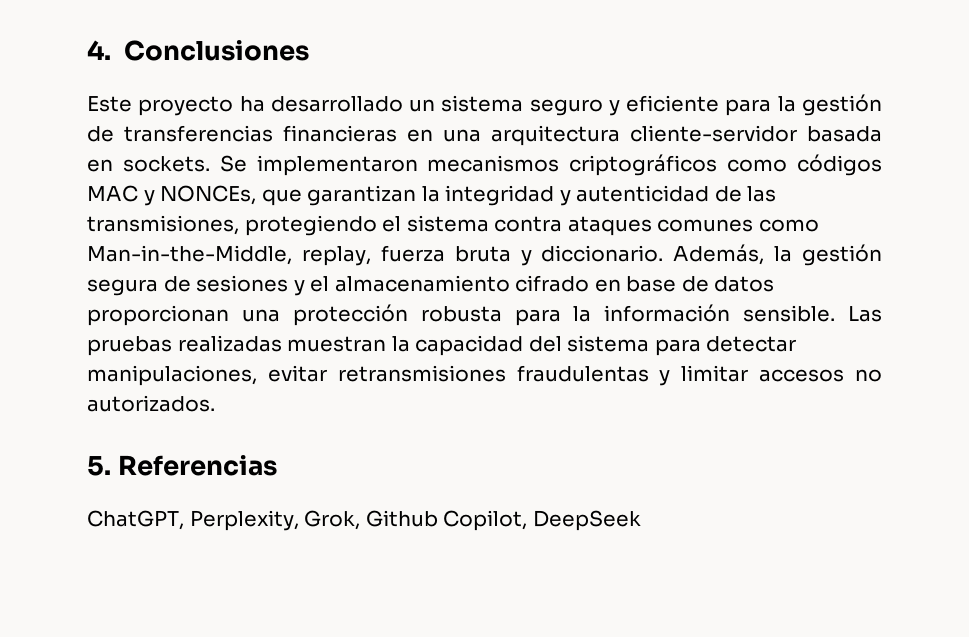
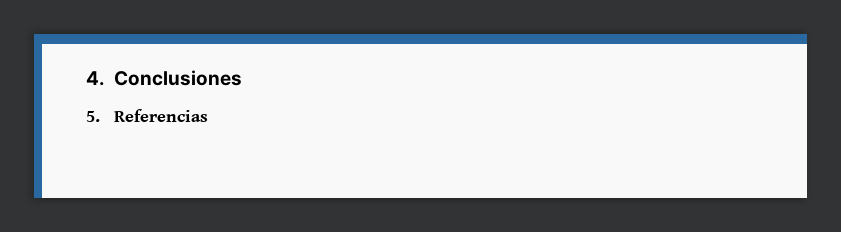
[87,94,882,116] [87,125,882,146] [87,154,882,176] [87,185,777,206] [87,215,819,236] [87,244,882,266] [87,275,775,296] [87,304,882,326] [87,335,797,356] [87,365,883,386] [87,395,215,412] [87,455,278,476] [87,510,641,531] Este proyecto ha desarrollado un sistema seguro y eficiente para la gestión de transferencias financieras en una arquitectura cliente-servidor basada en sockets. Se implementaron mecanismos criptográficos como códigos MAC y NONCEs, que garantizan la integridad y autenticidad de las transmisiones, protegiendo el sistema contra ataques comunes como Man-in-the-Middle, replay, fuerza bruta y diccionario. Además, la gestión segura de sesiones y el almacenamiento cifrado en base de datos proporcionan una protección robusta para la información sensible. Las pruebas realizadas muestran la capacidad del sistema para detectar manipulaciones, evitar retransmisiones fraudulentas y limitar accesos no autorizados. // 5. Referencias // ChatGPT, Perplexity, Grok, Github Copilot, DeepSeek -> [86,109,208,122] 5. Referencias

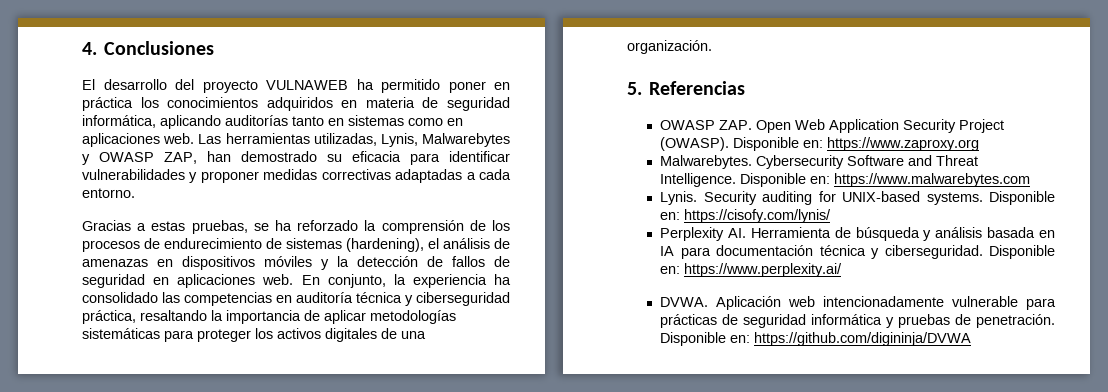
[86,109,208,122] 5. Referencias -> [82,79,510,93] [82,97,510,111] [82,115,463,129] [82,133,510,147] [82,151,510,165] [82,169,511,183] [82,188,135,198] [82,220,510,234] [82,238,510,252] [82,256,510,270] [82,274,511,288] [82,292,510,306] [82,310,456,324] [82,328,426,342] [627,40,712,54] [627,81,746,95] [660,119,1005,133] [660,137,980,151] [660,155,979,169] [660,173,1031,187] [660,191,1055,205] [660,209,832,223] [660,227,1055,241] [660,245,1055,259] [660,263,843,277] [660,296,1056,310] [660,314,1055,328] [660,332,972,346] El desarrollo del proyecto VULNAWEB ha permitido poner en práctica los conocimientos adquiridos en materia de seguridad informática, aplicando auditorías tanto en sistemas como en aplicaciones web. Las herramientas utilizadas, Lynis, Malwarebytes y OWASP ZAP, han demostrado su eficacia para identificar vulnerabilidades y proponer medidas correctivas adaptadas a cada entorno. // Gracias a estas pruebas, se ha reforzado la comprensión de los procesos de endurecimiento de sistemas (hardening), el análisis de amenazas en dispositivos móviles y la detección de fallos de seguridad en aplicaciones web. En conjunto, la experiencia ha consolidado las competencias en auditoría técnica y ciberseguridad práctica, resaltando la importancia de aplicar metodologías sistemáticas para proteger los activos digitales de una organización. // 5. Referencias // OWASP ZAP. Open Web Application Security Project (OWASP). Disponible en: https://www.zaproxy.org // Malwarebytes. Cybersecurity Software and Threat Intelligence. Disponible en: https://www.malwarebytes.com // Lynis. Security auditing for UNIX-based systems. Disponible en: https://cisofy.com/lynis/ // Perplexity AI. Herramienta de búsqueda y análisis basada en IA para documentación técnica y ciberseguridad. Disponible en: https://www.perplexity.ai/ // DVWA. Aplicación web intencionadamente vulnerable para prácticas de seguridad informática y pruebas de penetración. Disponible en: https://github.com/digininja/DVWA

